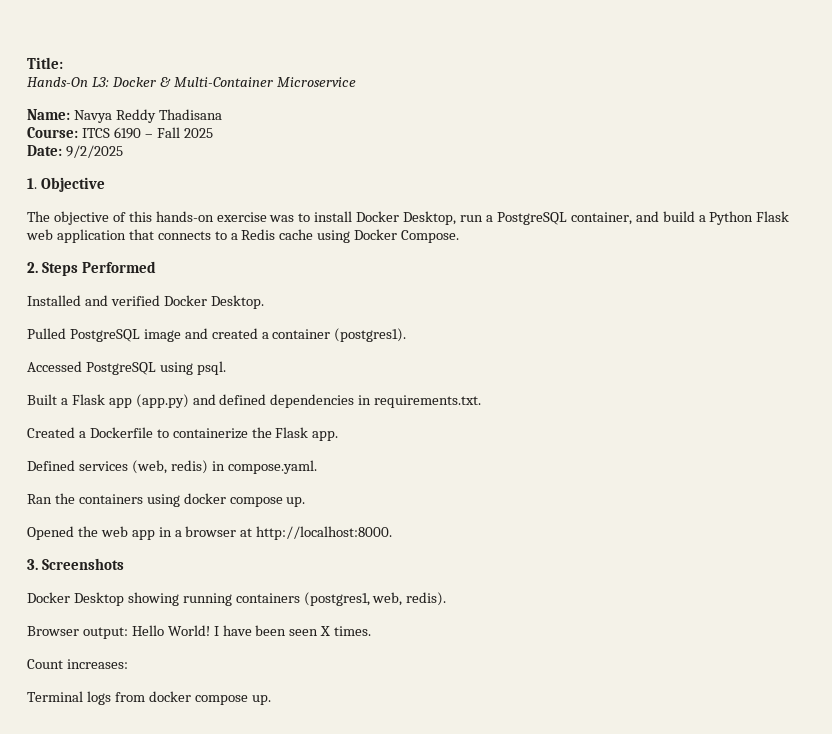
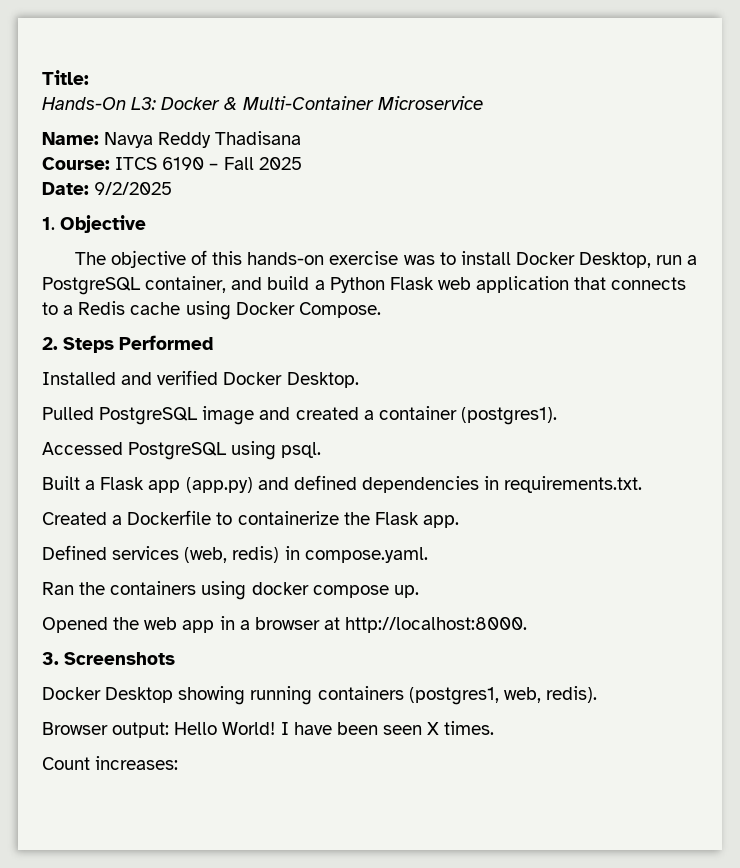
[27,691,271,705] // Terminal logs from docker compose up. -> (179, 763) none

